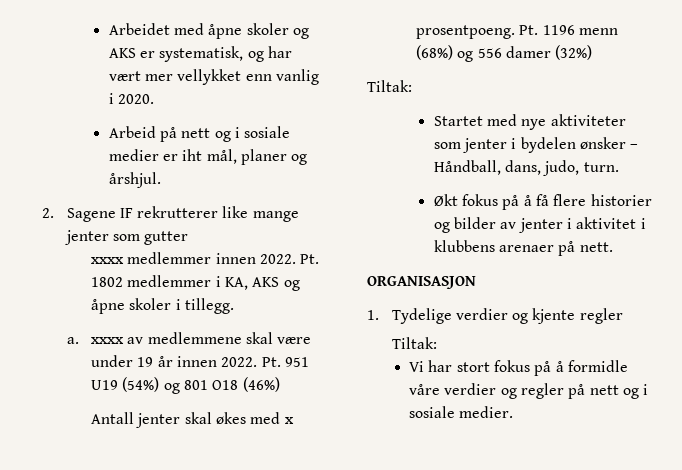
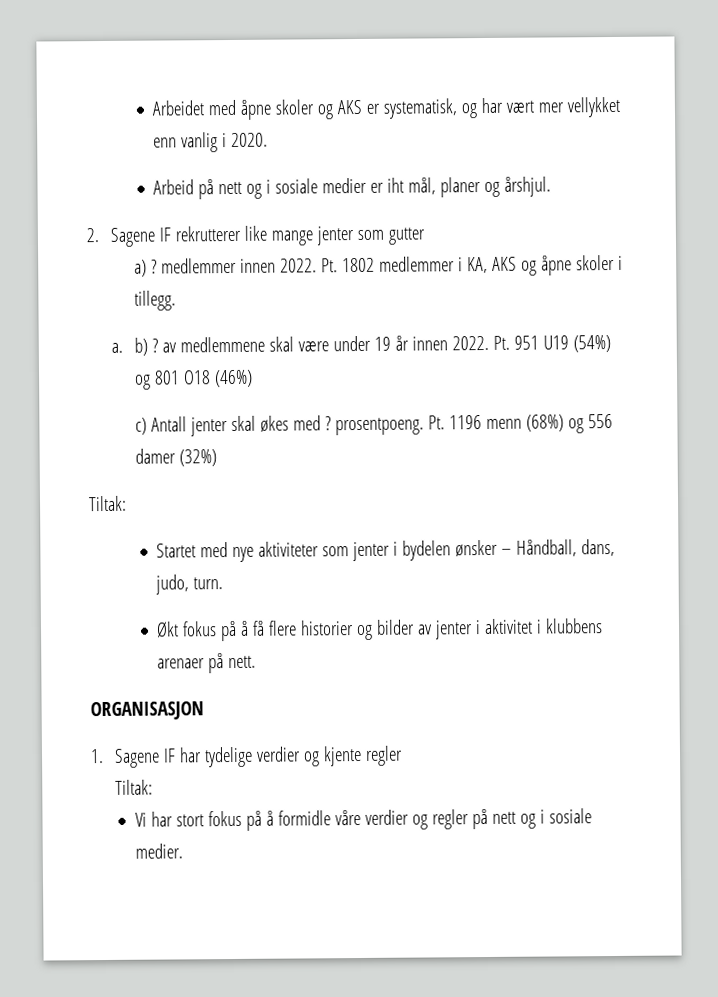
[91,257,125,264] xxxx -> [134,259,158,277] a) ?
[91,337,125,344] xxxx -> [134,337,159,356] b) ?
(280, 384) none -> [135,417,148,435] c)
[284,417,294,424] x -> [325,416,332,431] ?
[391,308,452,324] Tydelige -> [113,746,253,768] Sagene IF har tydelige

